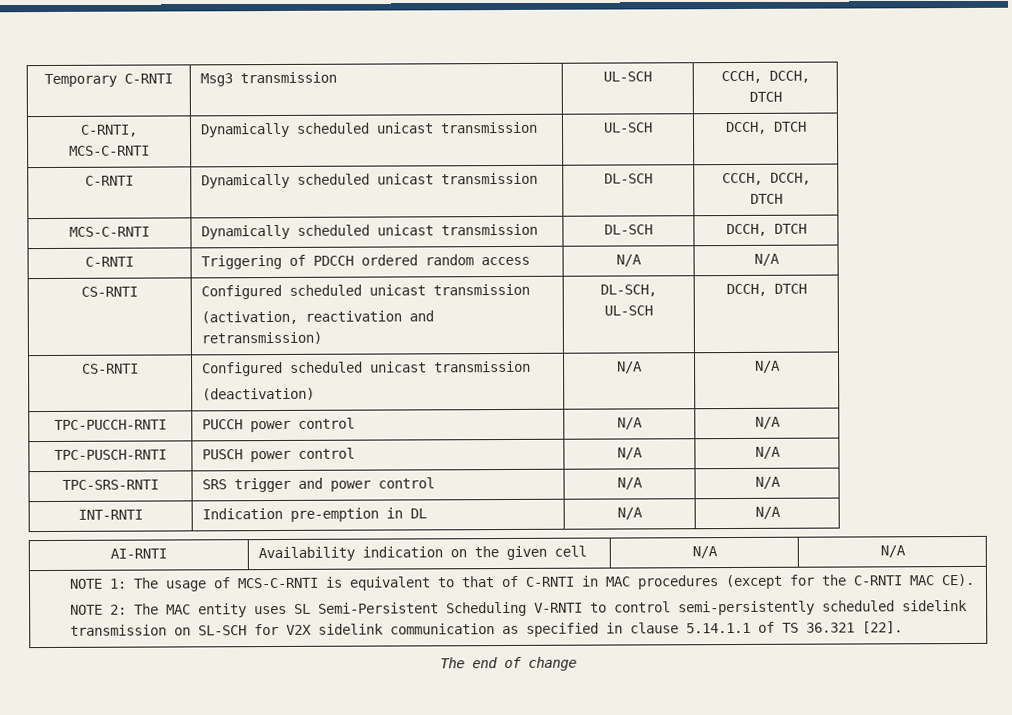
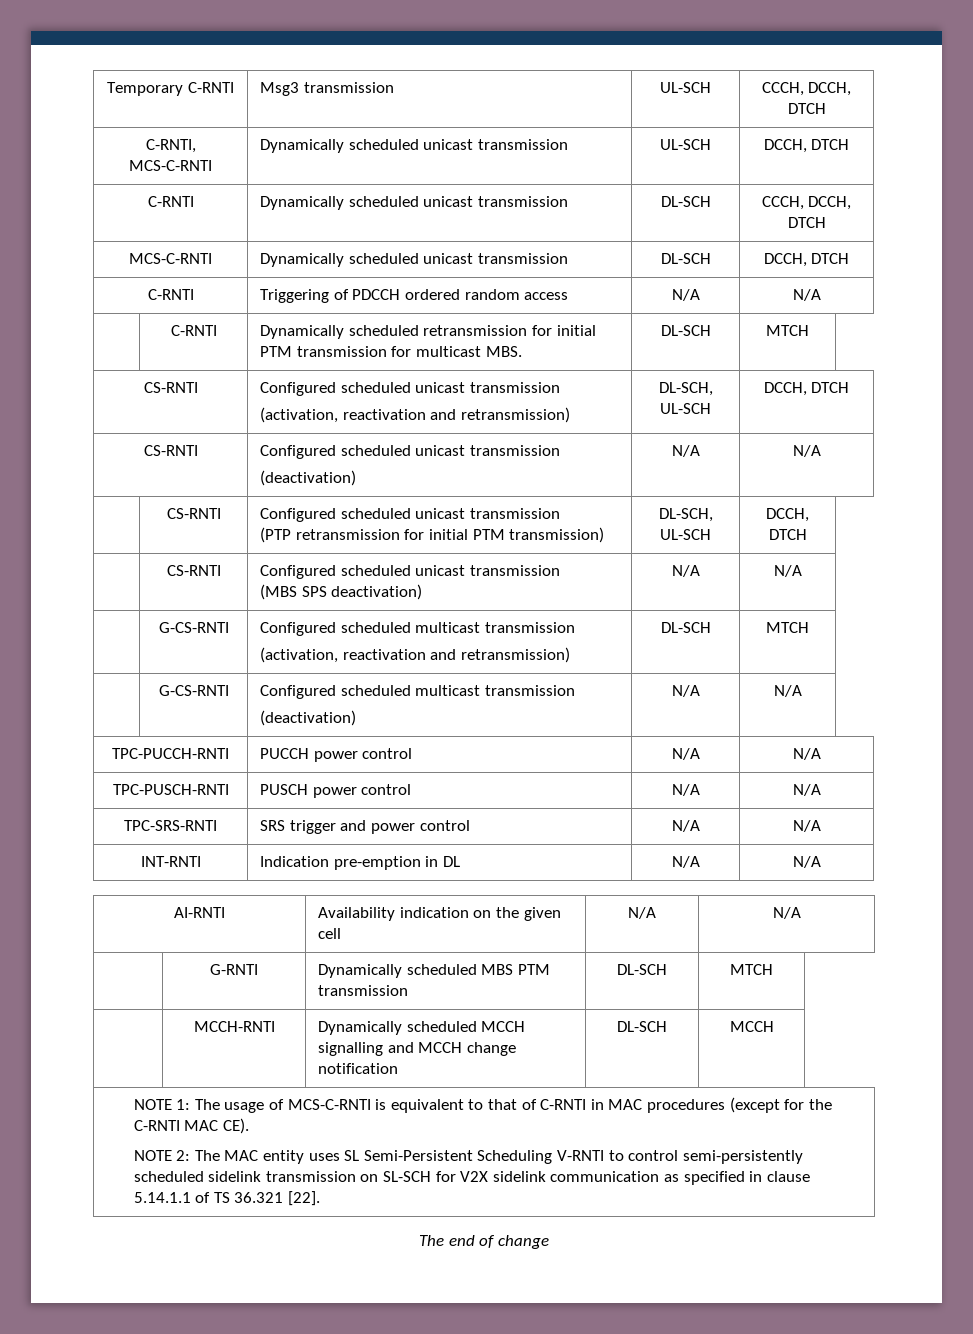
(780, 259) none -> [170,325,217,336] [260,325,596,339] [260,346,522,357] [660,325,711,336] [766,325,809,336] // | C-RNTI | Dynamically scheduled retransmission for initial PTM transmission for multicast MBS. | DL-SCH | MTCH
(781, 366) none -> [166,508,221,519] [260,508,560,522] [260,527,605,543] [658,508,713,522] [660,529,711,540] [766,508,809,522] [768,529,807,540] [166,565,221,576] [260,565,560,579] [260,584,423,600] [671,565,700,577] [773,565,802,577] [158,622,229,633] [260,622,575,636] [260,647,570,663] [660,622,711,633] [766,622,809,633] [158,685,229,696] [260,685,575,699] [260,710,357,726] [671,685,700,697] [773,685,802,697] // | CS-RNTI | Configured scheduled unicast transmission // (PTP retransmission for initial PTM transmission) | DL-SCH, UL-SCH | DCCH, DTCH // | CS-RNTI | Configured scheduled unicast transmission // (MBS SPS deactivation) | N/A | N/A // | G-CS-RNTI | Configured scheduled multicast transmission // (activation, reactivation and retransmission) | DL-SCH | MTCH // | G-CS-RNTI | Configured scheduled multicast transmission // (deactivation) | N/A | N/A
(906, 551) none -> [210,964,258,975] [318,964,550,978] [318,985,409,996] [617,964,667,975] [730,964,773,975] [193,1021,275,1032] [318,1021,526,1035] [318,1042,516,1056] [318,1063,399,1074] [617,1021,667,1032] [729,1021,774,1032] // | G-RNTI | Dynamically scheduled MBS PTM transmission | DL-SCH | MTCH // | MCCH-RNTI | Dynamically scheduled MCCH signalling and MCCH change notification | DL-SCH | MCCH

